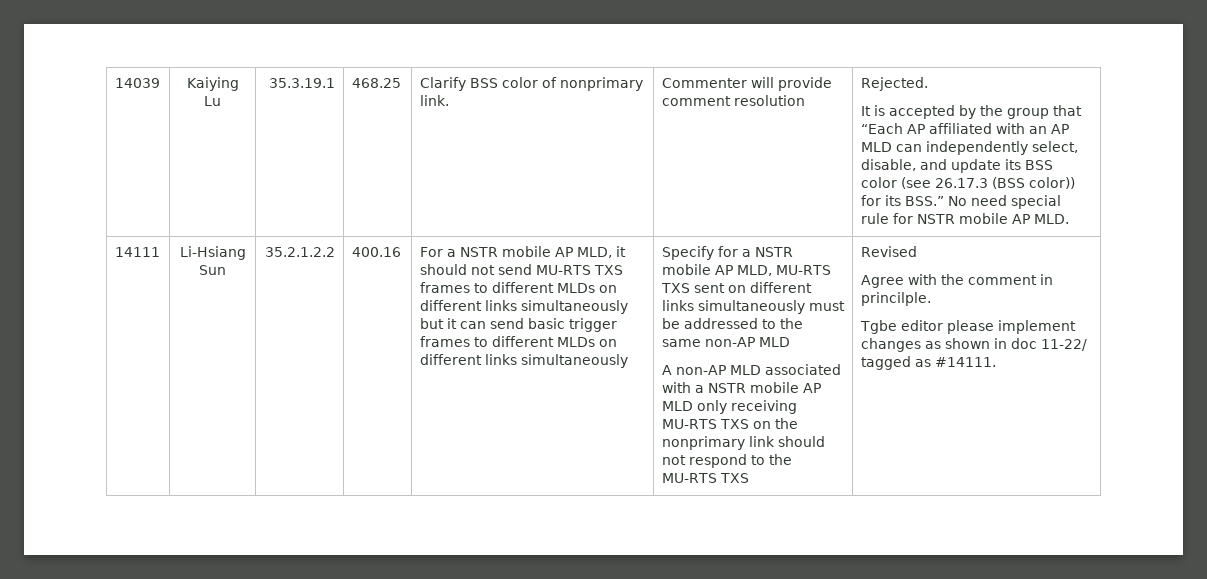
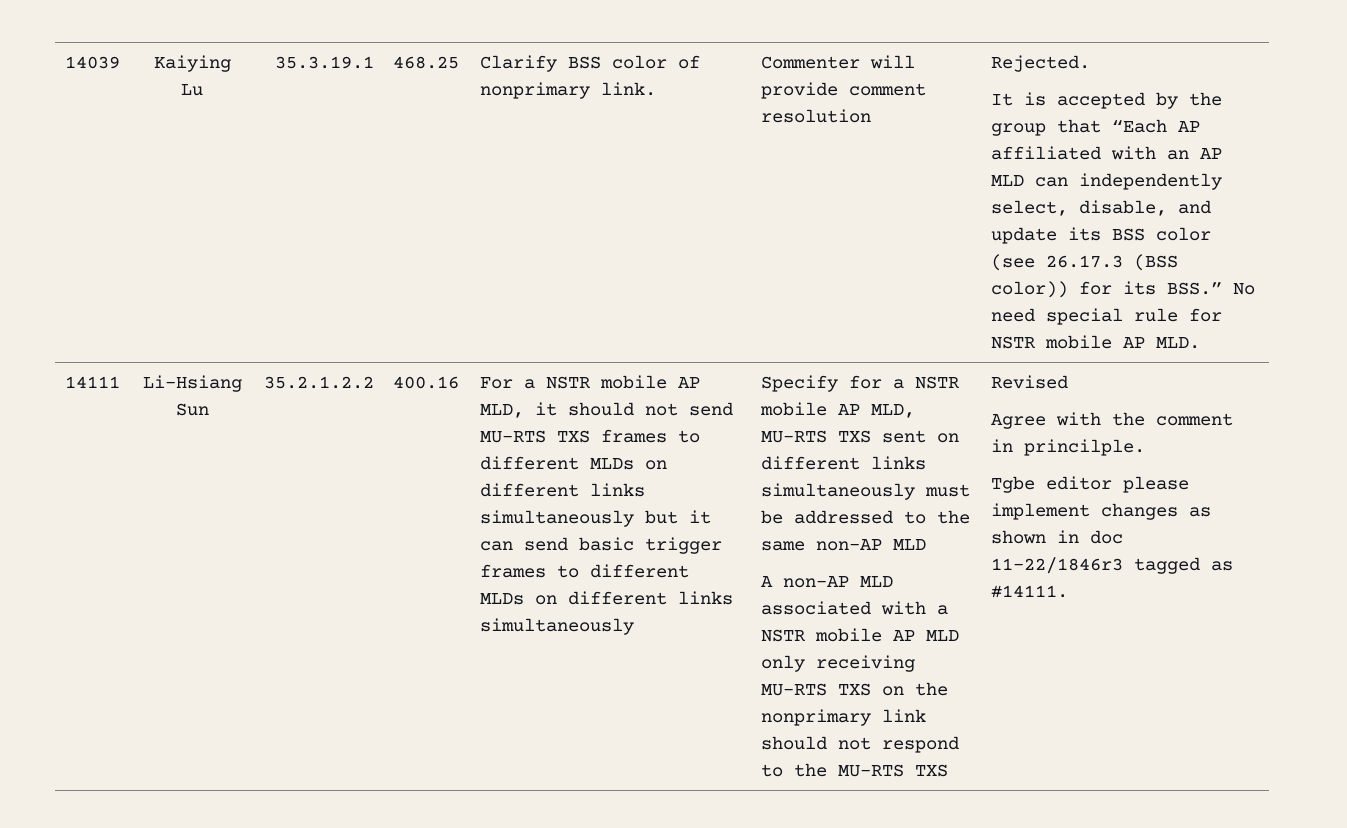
[1040,339,1087,351] 11-22/ -> [991,557,1124,574] 11-22/1846r3

